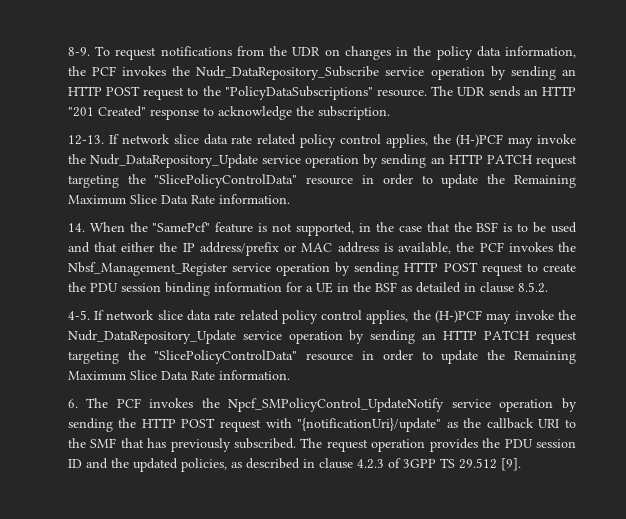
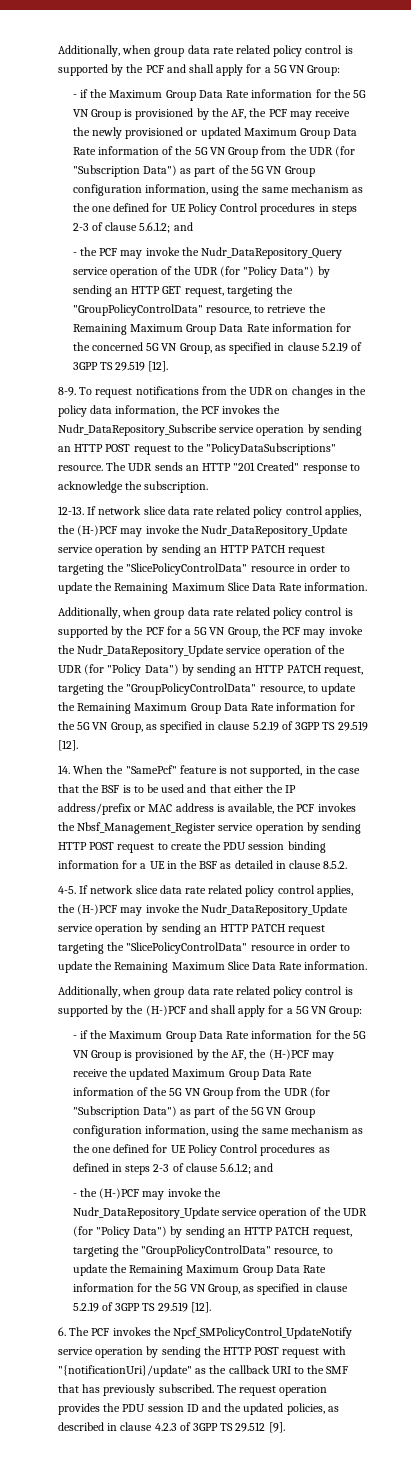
(67, 51) none -> [57,45,353,57] [57,64,341,76] [72,89,366,101] [72,108,350,120] [72,127,358,139] [72,146,355,158] [72,165,315,177] [72,184,364,196] [72,203,357,215] [72,222,193,233] [72,247,343,259] [72,266,330,278] [72,285,294,297] [72,304,326,316] [72,323,352,335] [72,342,362,354] [72,361,169,372] Additionally, when group data rate related policy control is supported by the PCF and shall apply for a 5G VN Group: // - if the Maximum Group Data Rate information for the 5G VN Group is provisioned by the AF, the PCF may receive the newly provisioned or updated Maximum Group Data Rate information of the 5G VN Group from the UDR (for "Subscription Data") as part of the 5G VN Group configuration information, using the same mechanism as the one defined for UE Policy Control procedures in steps 2-3 of clause 5.6.1.2; and // - the PCF may invoke the Nudr_DataRepository_Query service operation of the UDR (for "Policy Data") by sending an HTTP GET request, targeting the "GroupPolicyControlData" resource, to retrieve the Remaining Maximum Group Data Rate information for the concerned 5G VN Group, as specified in clause 5.2.19 of 3GPP TS 29.519 [12]. //
(290, 199) none -> [57,607,353,619] [57,626,363,638] [57,645,345,657] [57,664,363,676] [57,683,356,695] [57,702,356,714] [57,721,368,733] [57,740,78,751] // Additionally, when group data rate related policy control is supported by the PCF for a 5G VN Group, the PCF may invoke the Nudr_DataRepository_Update service operation of the UDR (for "Policy Data") by sending an HTTP PATCH request, targeting the "GroupPolicyControlData" resource, to update the Remaining Maximum Group Data Rate information for the 5G VN Group, as specified in clause 5.2.19 of 3GPP TS 29.519 [12].
(290, 375) none -> [57,986,353,998] [57,1005,363,1017] [72,1030,366,1042] [72,1049,334,1061] [72,1068,313,1080] [72,1087,330,1099] [72,1106,315,1118] [72,1125,364,1137] [72,1144,330,1156] [72,1163,274,1175] [72,1188,221,1200] [72,1207,367,1219] [72,1226,352,1238] [72,1245,333,1257] [72,1264,327,1276] [72,1283,348,1295] [72,1302,211,1313] // Additionally, when group data rate related policy control is supported by the (H-)PCF and shall apply for a 5G VN Group: // - if the Maximum Group Data Rate information for the 5G VN Group is provisioned by the AF, the (H-)PCF may receive the updated Maximum Group Data Rate information of the 5G VN Group from the UDR (for "Subscription Data") as part of the 5G VN Group configuration information, using the same mechanism as the one defined for UE Policy Control procedures as defined in steps 2-3 of clause 5.6.1.2; and // - the (H-)PCF may invoke the Nudr_DataRepository_Update service operation of the UDR (for "Policy Data") by sending an HTTP PATCH request, targeting the "GroupPolicyControlData" resource, to update the Remaining Maximum Group Data Rate information for the 5G VN Group, as specified in clause 5.2.19 of 3GPP TS 29.519 [12].

